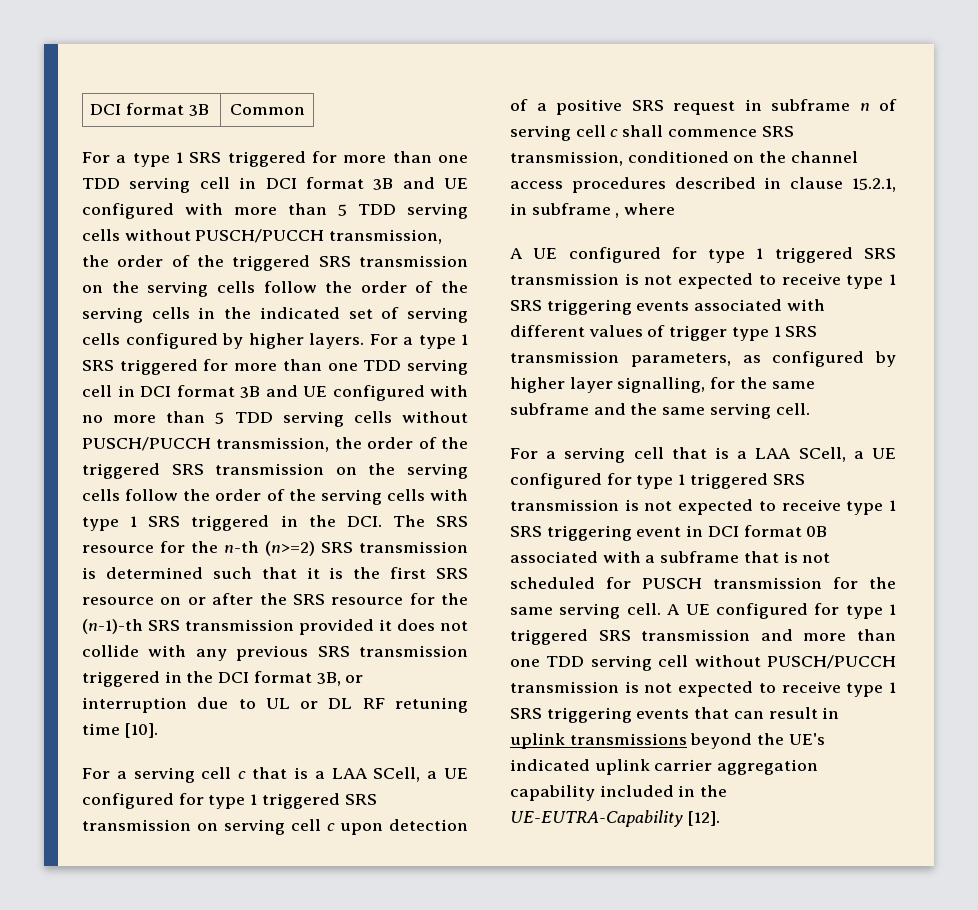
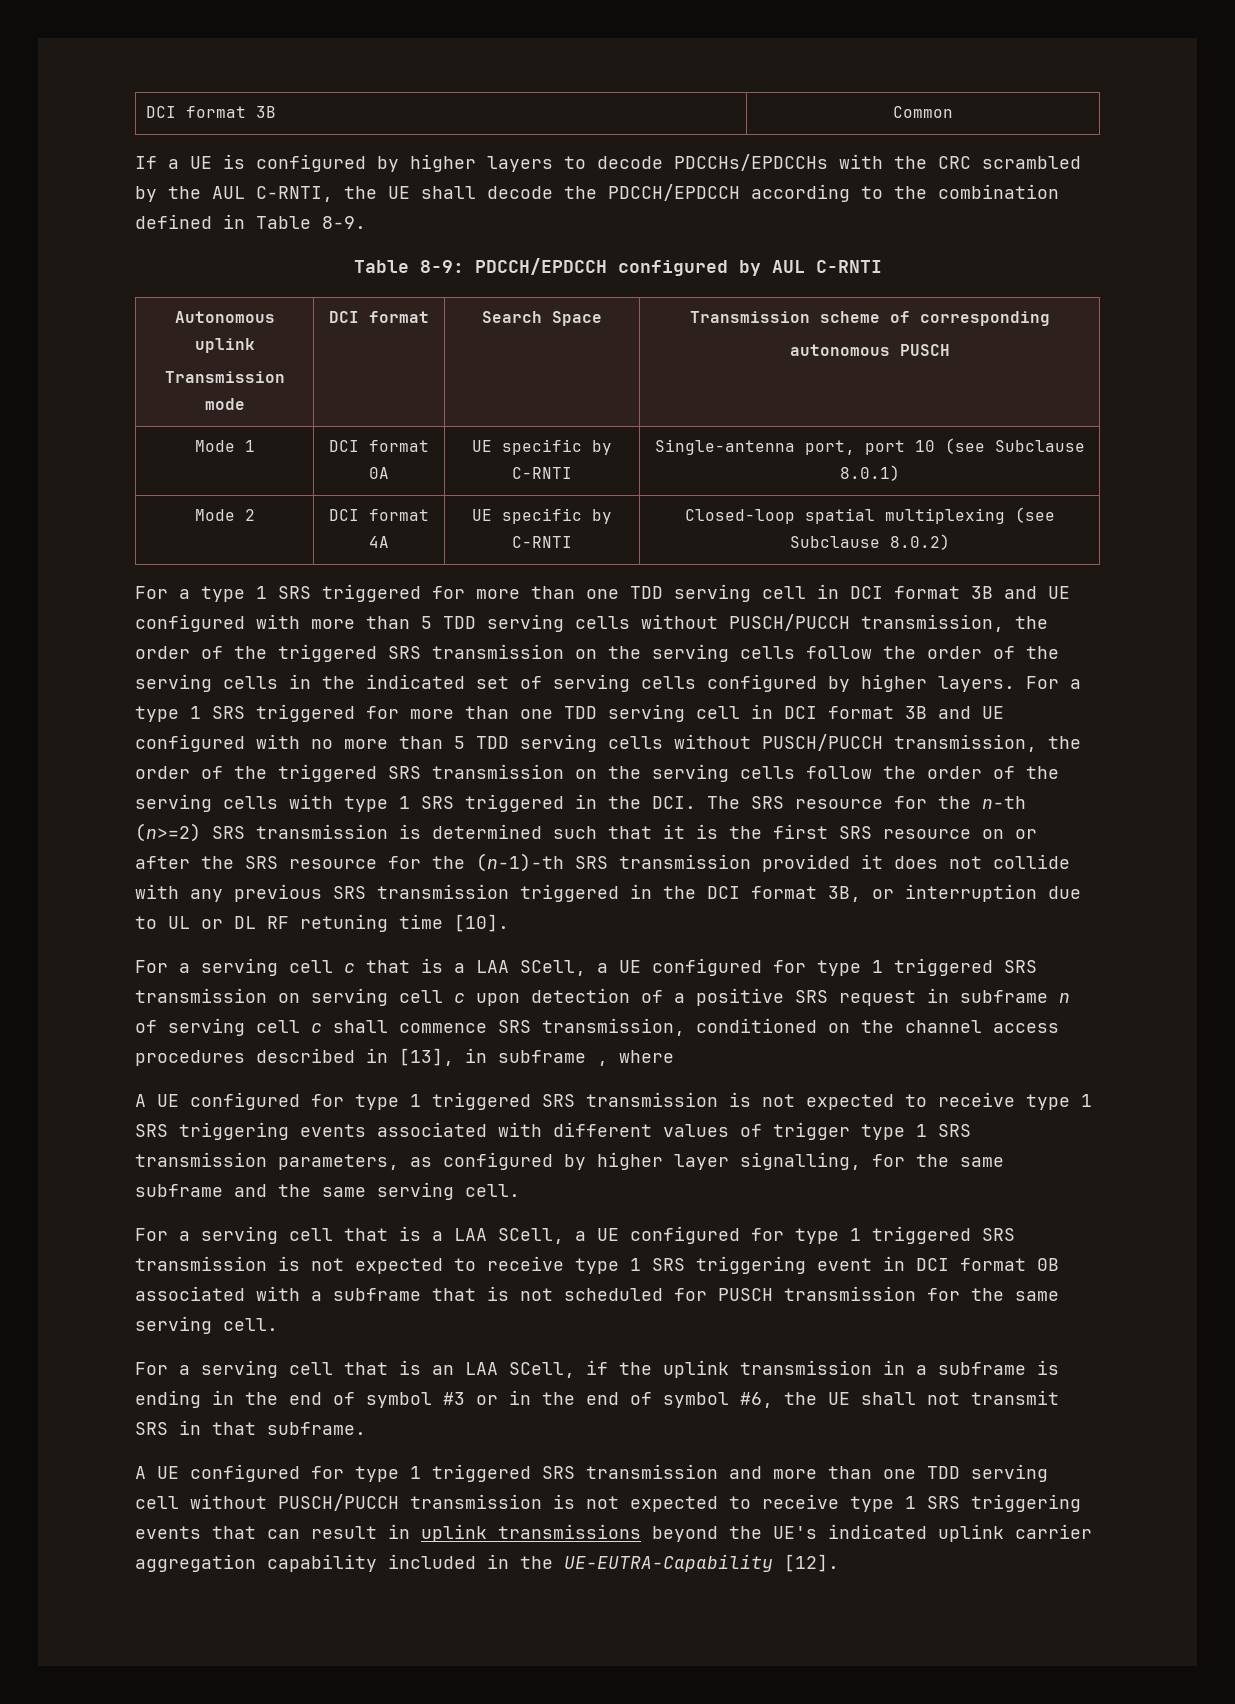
(305, 109) none -> [135,154,1081,172] [135,184,1059,202] [135,214,366,229] [353,258,882,276] [174,311,275,323] [194,338,255,353] [164,371,285,383] [204,398,245,410] [329,311,429,323] [482,311,602,326] [689,311,1050,326] [789,344,950,356] [194,440,255,452] [329,440,429,452] [369,467,389,479] [472,439,612,455] [512,467,572,479] [654,438,1085,455] [839,465,900,481] [194,509,255,521] [329,509,429,521] [369,536,389,548] [472,508,612,524] [512,536,572,548] [684,507,1055,524] [789,534,950,550] // If a UE is configured by higher layers to decode PDCCHs/EPDCCHs with the CRC scrambled by the AUL C-RNTI, the UE shall decode the PDCCH/EPDCCH according to the combination defined in Table 8-9. // Table 8-9: PDCCH/EPDCCH configured by AUL C-RNTI // Autonomous uplink // Transmission mode | DCI format | Search Space | Transmission scheme of corresponding // autonomous PUSCH // Mode 1 | DCI format 0A | UE specific by C-RNTI | Single-antenna port, port 10 (see Subclause 8.0.1) // Mode 2 | DCI format 4A | UE specific by C-RNTI | Closed-loop spatial multiplexing (see Subclause 8.0.2)
[790,177,896,192] clause 15.2.1, -> [399,1048,454,1066] [13],
(661, 609) none -> [135,1360,1059,1378] [135,1390,1059,1408] [135,1420,366,1435] // For a serving cell that is an LAA SCell, if the uplink transmission in a subframe is ending in the end of symbol #3 or in the end of symbol #6, the UE shall not transmit SRS in that subframe. //

